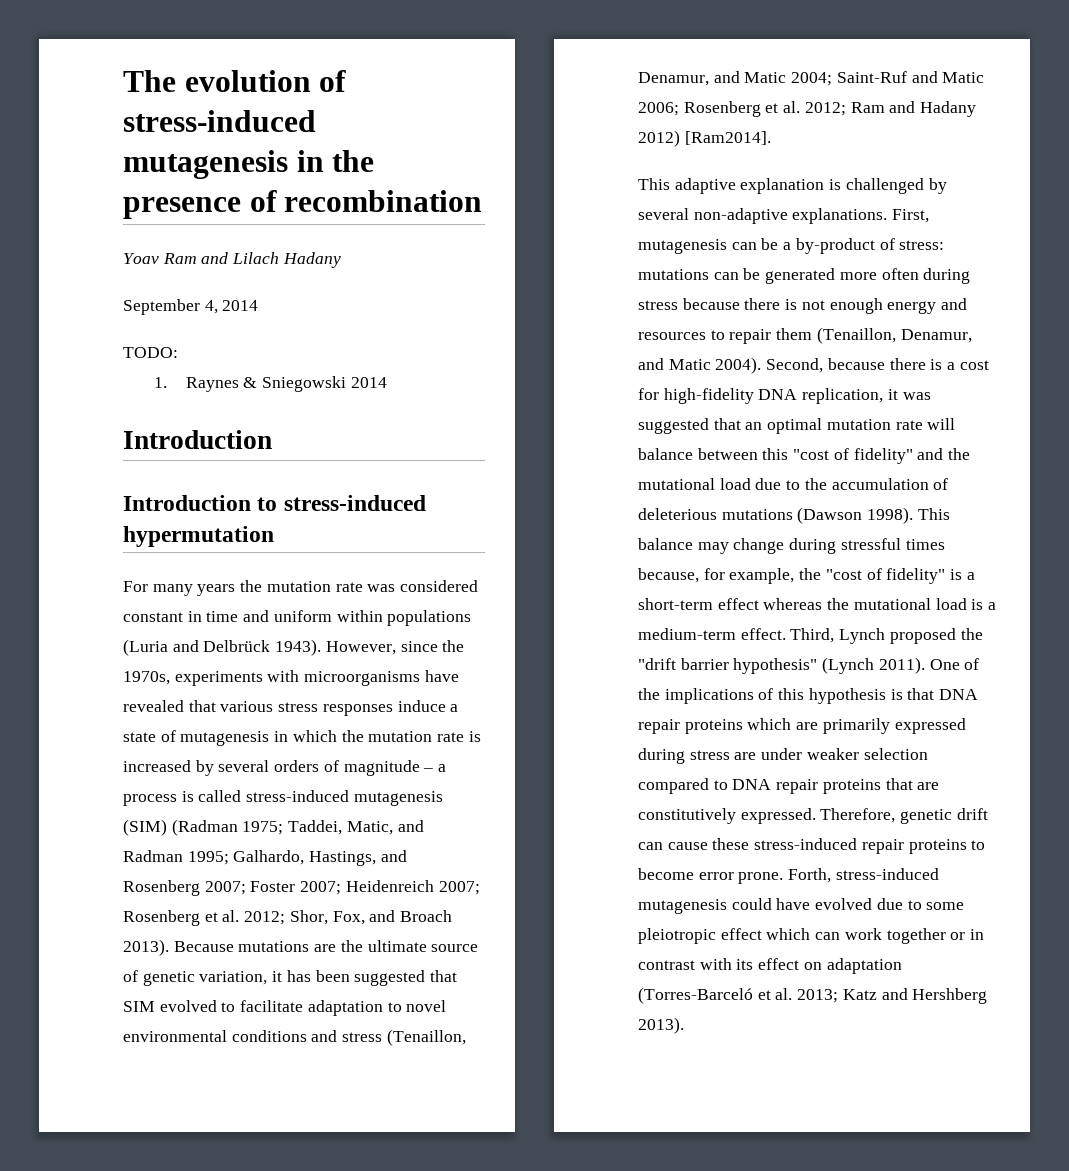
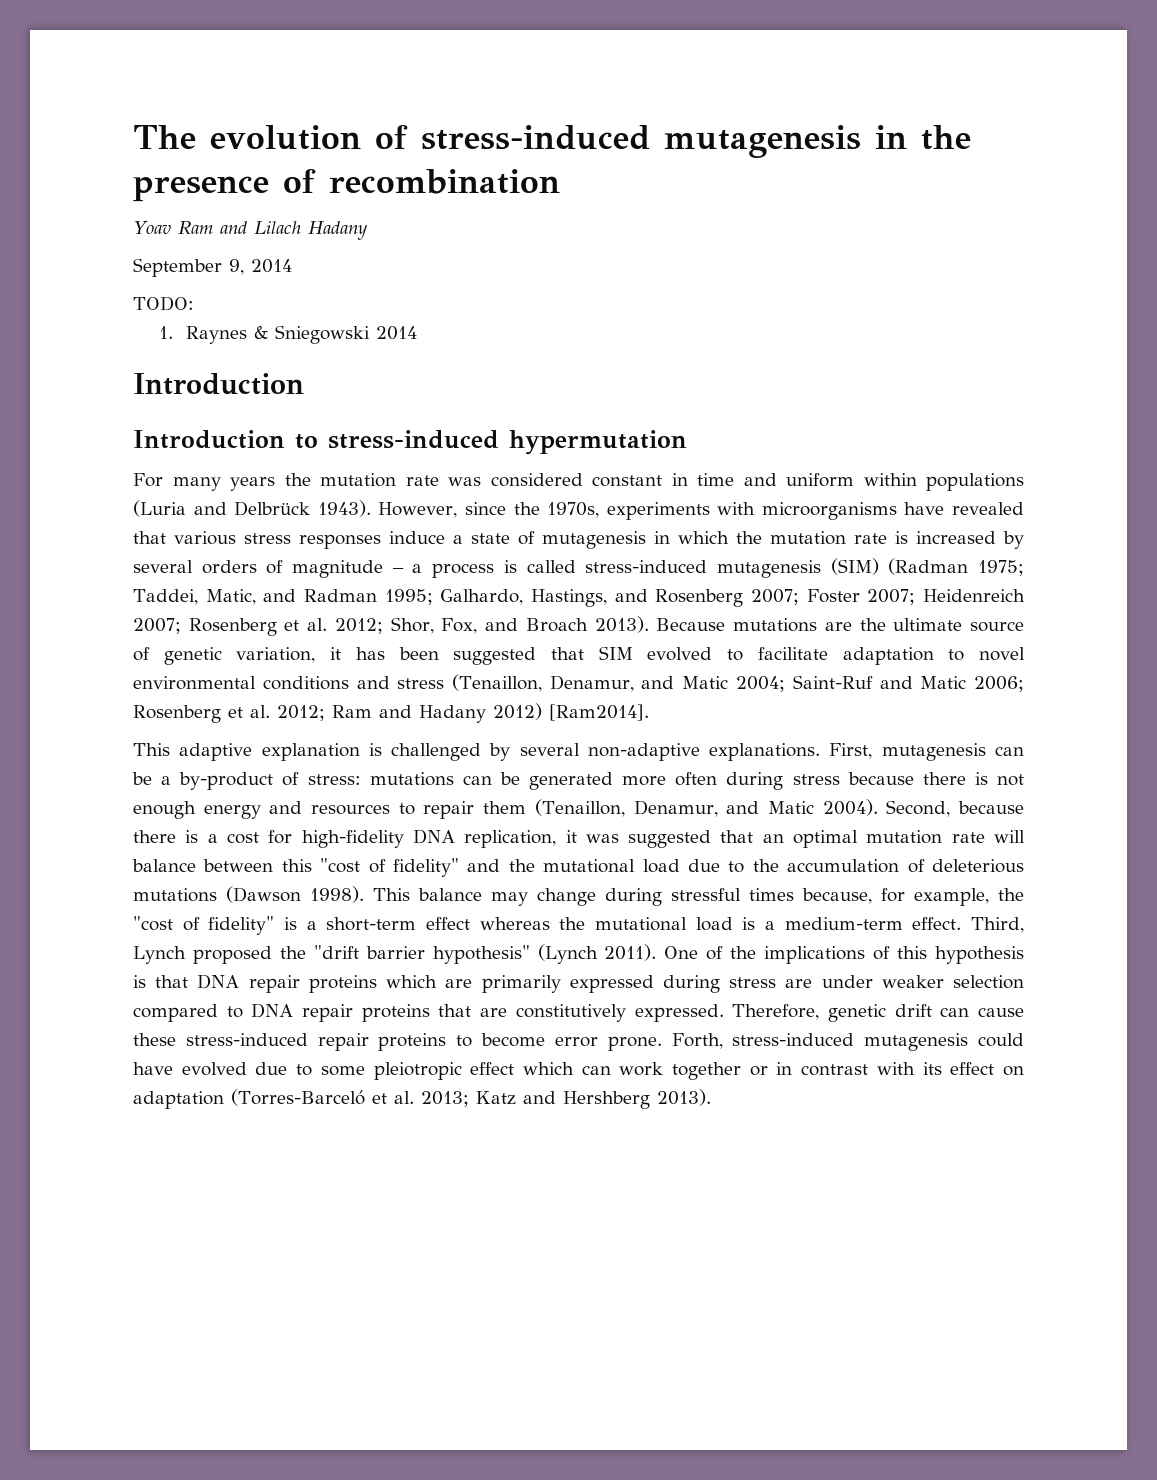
[204,300,218,314] 4, -> [229,259,244,275] 9,

